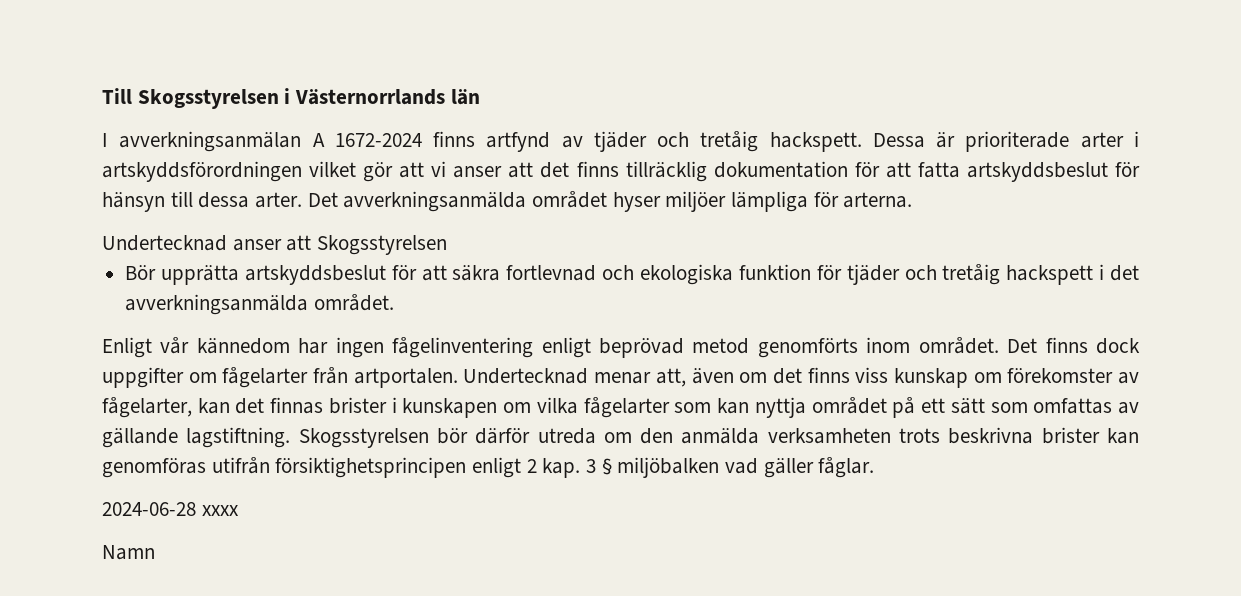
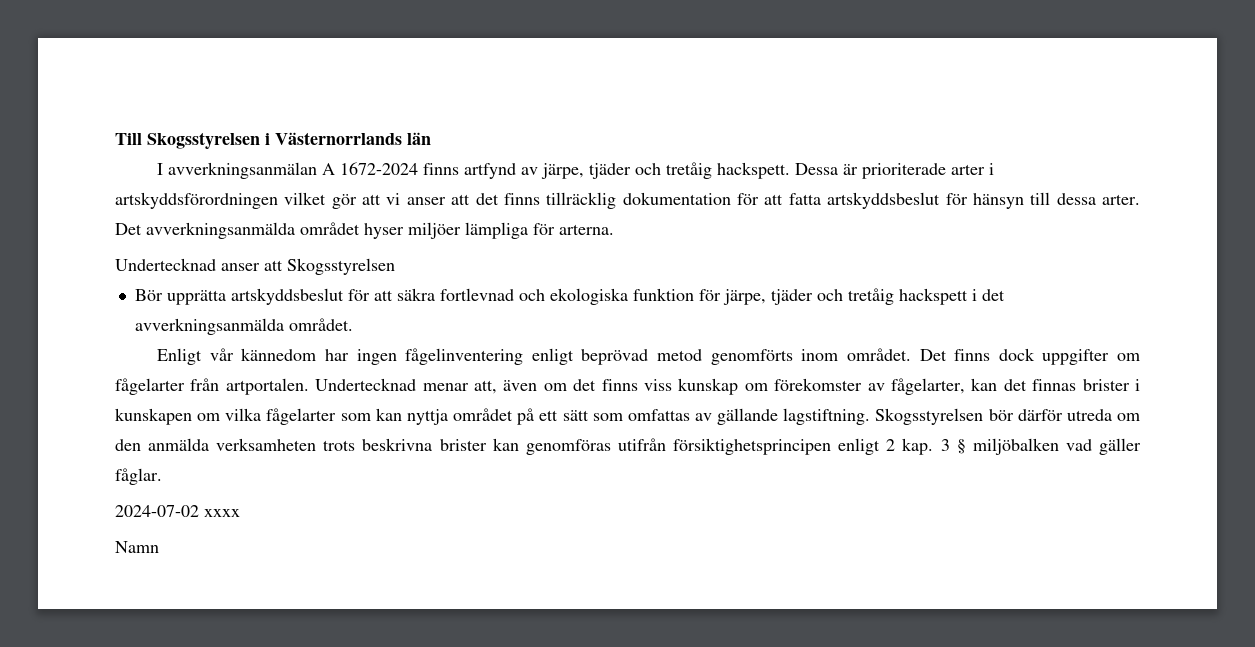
(583, 142) none -> [541,163,585,179] järpe,
(842, 272) none -> [722,289,766,305] järpe,
[102,502,196,516] 2024-06-28 -> [115,505,199,517] 2024-07-02

